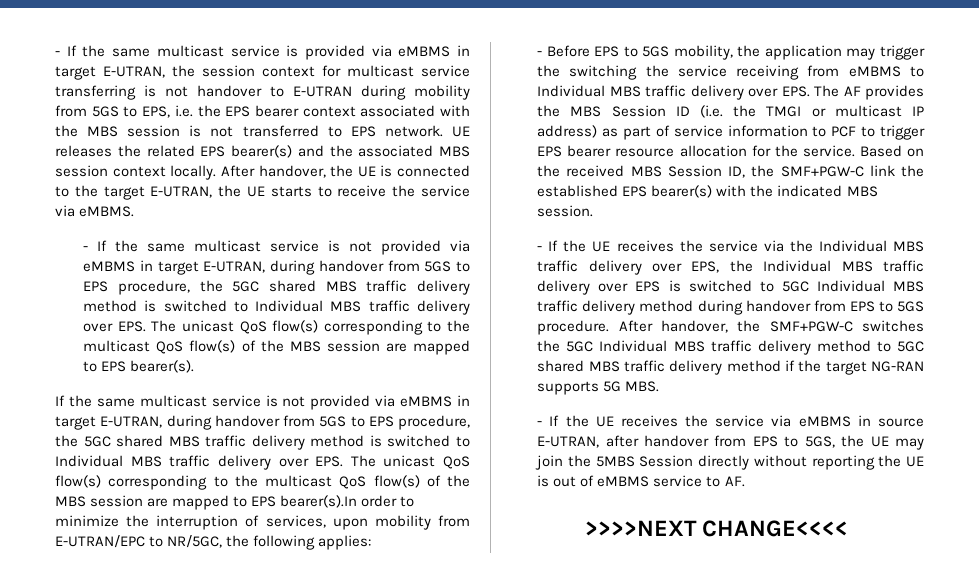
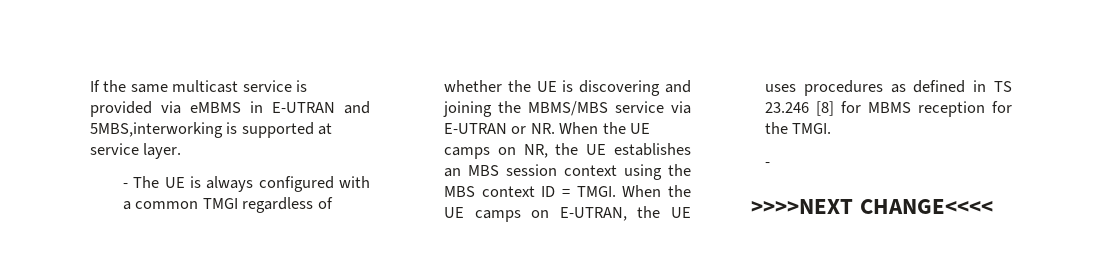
[55,51,60,56] - -> (90, 86) none
[55,65,470,80] [55,85,470,100] [55,105,470,118] [55,125,470,137] [55,145,470,158] [55,165,470,180] [55,185,471,200] [55,205,135,217] [83,240,470,255] [83,260,471,275] [83,280,471,295] [83,300,471,315] [83,320,471,335] [83,340,471,355] [83,360,195,373] [55,395,470,410] [55,415,470,430] [55,435,470,450] [55,455,470,470] [55,475,470,490] [55,495,415,510] [55,515,471,530] [55,535,372,550] [537,45,925,60] [537,65,924,80] [537,85,925,100] [537,105,924,118] [537,125,926,140] [537,145,925,157] [537,165,925,178] [537,185,878,198] [537,205,594,217] [537,240,925,252] [537,260,925,275] [537,280,925,295] [537,300,925,315] [537,320,924,335] [537,340,925,355] [537,360,925,375] [537,381,660,395] [537,415,924,427] [537,435,925,450] [535,455,925,470] [537,475,745,487] target E-UTRAN, the session context for multicast service transferring is not handover to E-UTRAN during mobility from 5GS to EPS, i.e. the EPS bearer context associated with the MBS session is not transferred to EPS network. UE releases the related EPS bearer(s) and the associated MBS session context locally. After handover, the UE is connected to the target E-UTRAN, the UE starts to receive the service via eMBMS. // - If the same multicast service is not provided via eMBMS in target E-UTRAN, during handover from 5GS to EPS procedure, the 5GC shared MBS traffic delivery method is switched to Individual MBS traffic delivery over EPS. The unicast QoS flow(s) corresponding to the multicast QoS flow(s) of the MBS session are mapped to EPS bearer(s). // If the same multicast service is not provided via eMBMS in target E-UTRAN, during handover from 5GS to EPS procedure, the 5GC shared MBS traffic delivery method is switched to Individual MBS traffic delivery over EPS. The unicast QoS flow(s) corresponding to the multicast QoS flow(s) of the MBS session are mapped to EPS bearer(s).In order to minimize the interruption of services, upon mobility from E-UTRAN/EPC to NR/5GC, the following applies: // - Before EPS to 5GS mobility, the application may trigger the switching the service receiving from eMBMS to Individual MBS traffic delivery over EPS. The AF provides the MBS Session ID (i.e. the TMGI or multicast IP address) as part of service information to PCF to trigger EPS bearer resource allocation for the service. Based on the received MBS Session ID, the SMF+PGW-C link the established EPS bearer(s) with the indicated MBS session. // - If the UE receives the service via the Individual MBS traffic delivery over EPS, the Individual MBS traffic delivery over EPS is switched to 5GC Individual MBS traffic delivery method during handover from EPS to 5GS procedure. After handover, the SMF+PGW-C switches the 5GC Individual MBS traffic delivery method to 5GC shared MBS traffic delivery method if the target NG-RAN supports 5G MBS. // - If the UE receives the service via eMBMS in source E-UTRAN, after handover from EPS to 5GS, the UE may join the 5MBS Session directly without reporting the UE is out of eMBMS service to AF. -> [272,101,370,114] [90,122,333,138] [90,143,182,159] [122,176,370,192] [122,197,333,213] [443,80,691,96] [442,101,691,117] [443,122,651,134] [443,143,692,159] [443,164,691,180] [443,185,691,197] [443,206,691,222] [764,80,1012,96] [764,101,1012,117] [764,122,832,134] [764,162,770,167] E-UTRAN and 5MBS,interworking is supported at service layer. // - The UE is always configured with a common TMGI regardless of whether the UE is discovering and joining the MBMS/MBS service via E-UTRAN or NR. When the UE camps on NR, the UE establishes an MBS session context using the MBS context ID = TMGI. When the UE camps on E-UTRAN, the UE uses procedures as defined in TS 23.246 [8] for MBMS reception for the TMGI. // -

